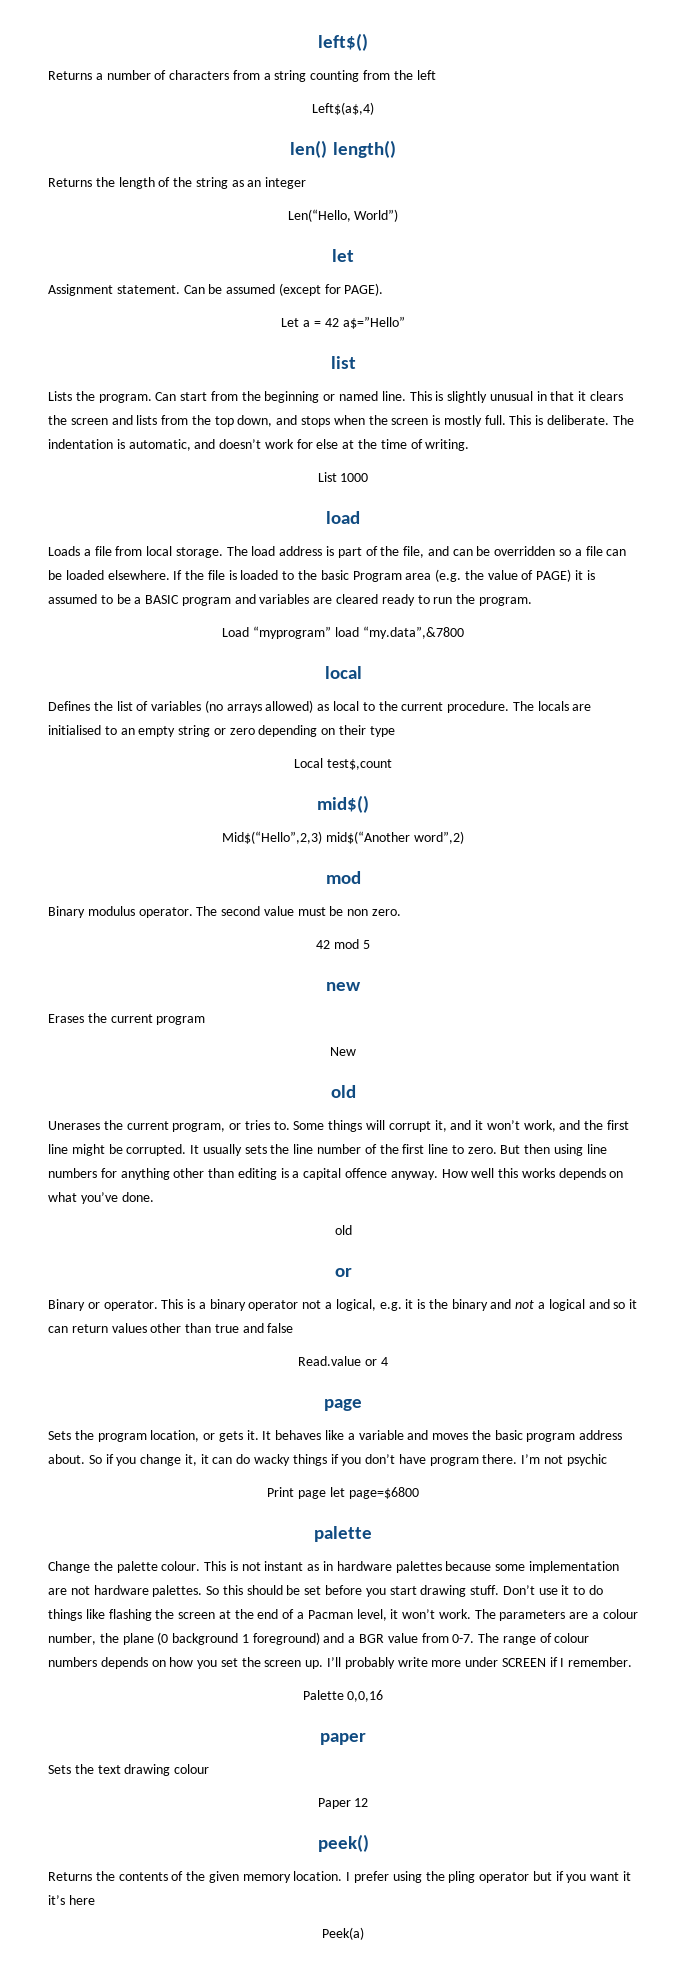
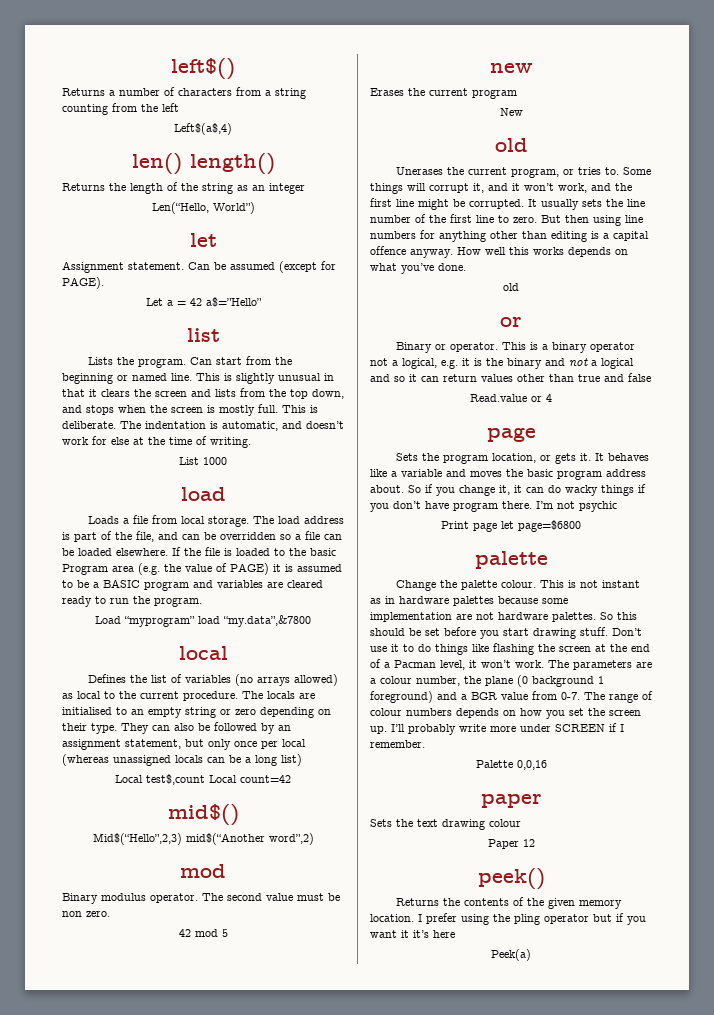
[369,726,395,737] type -> [91,722,291,734] [62,739,306,750] [62,754,302,766] type. They can also be followed by an assignment statement, but only once per local (whereas unassigned locals can be a long list)
(392, 764) none -> [209,775,291,783] Local count=42

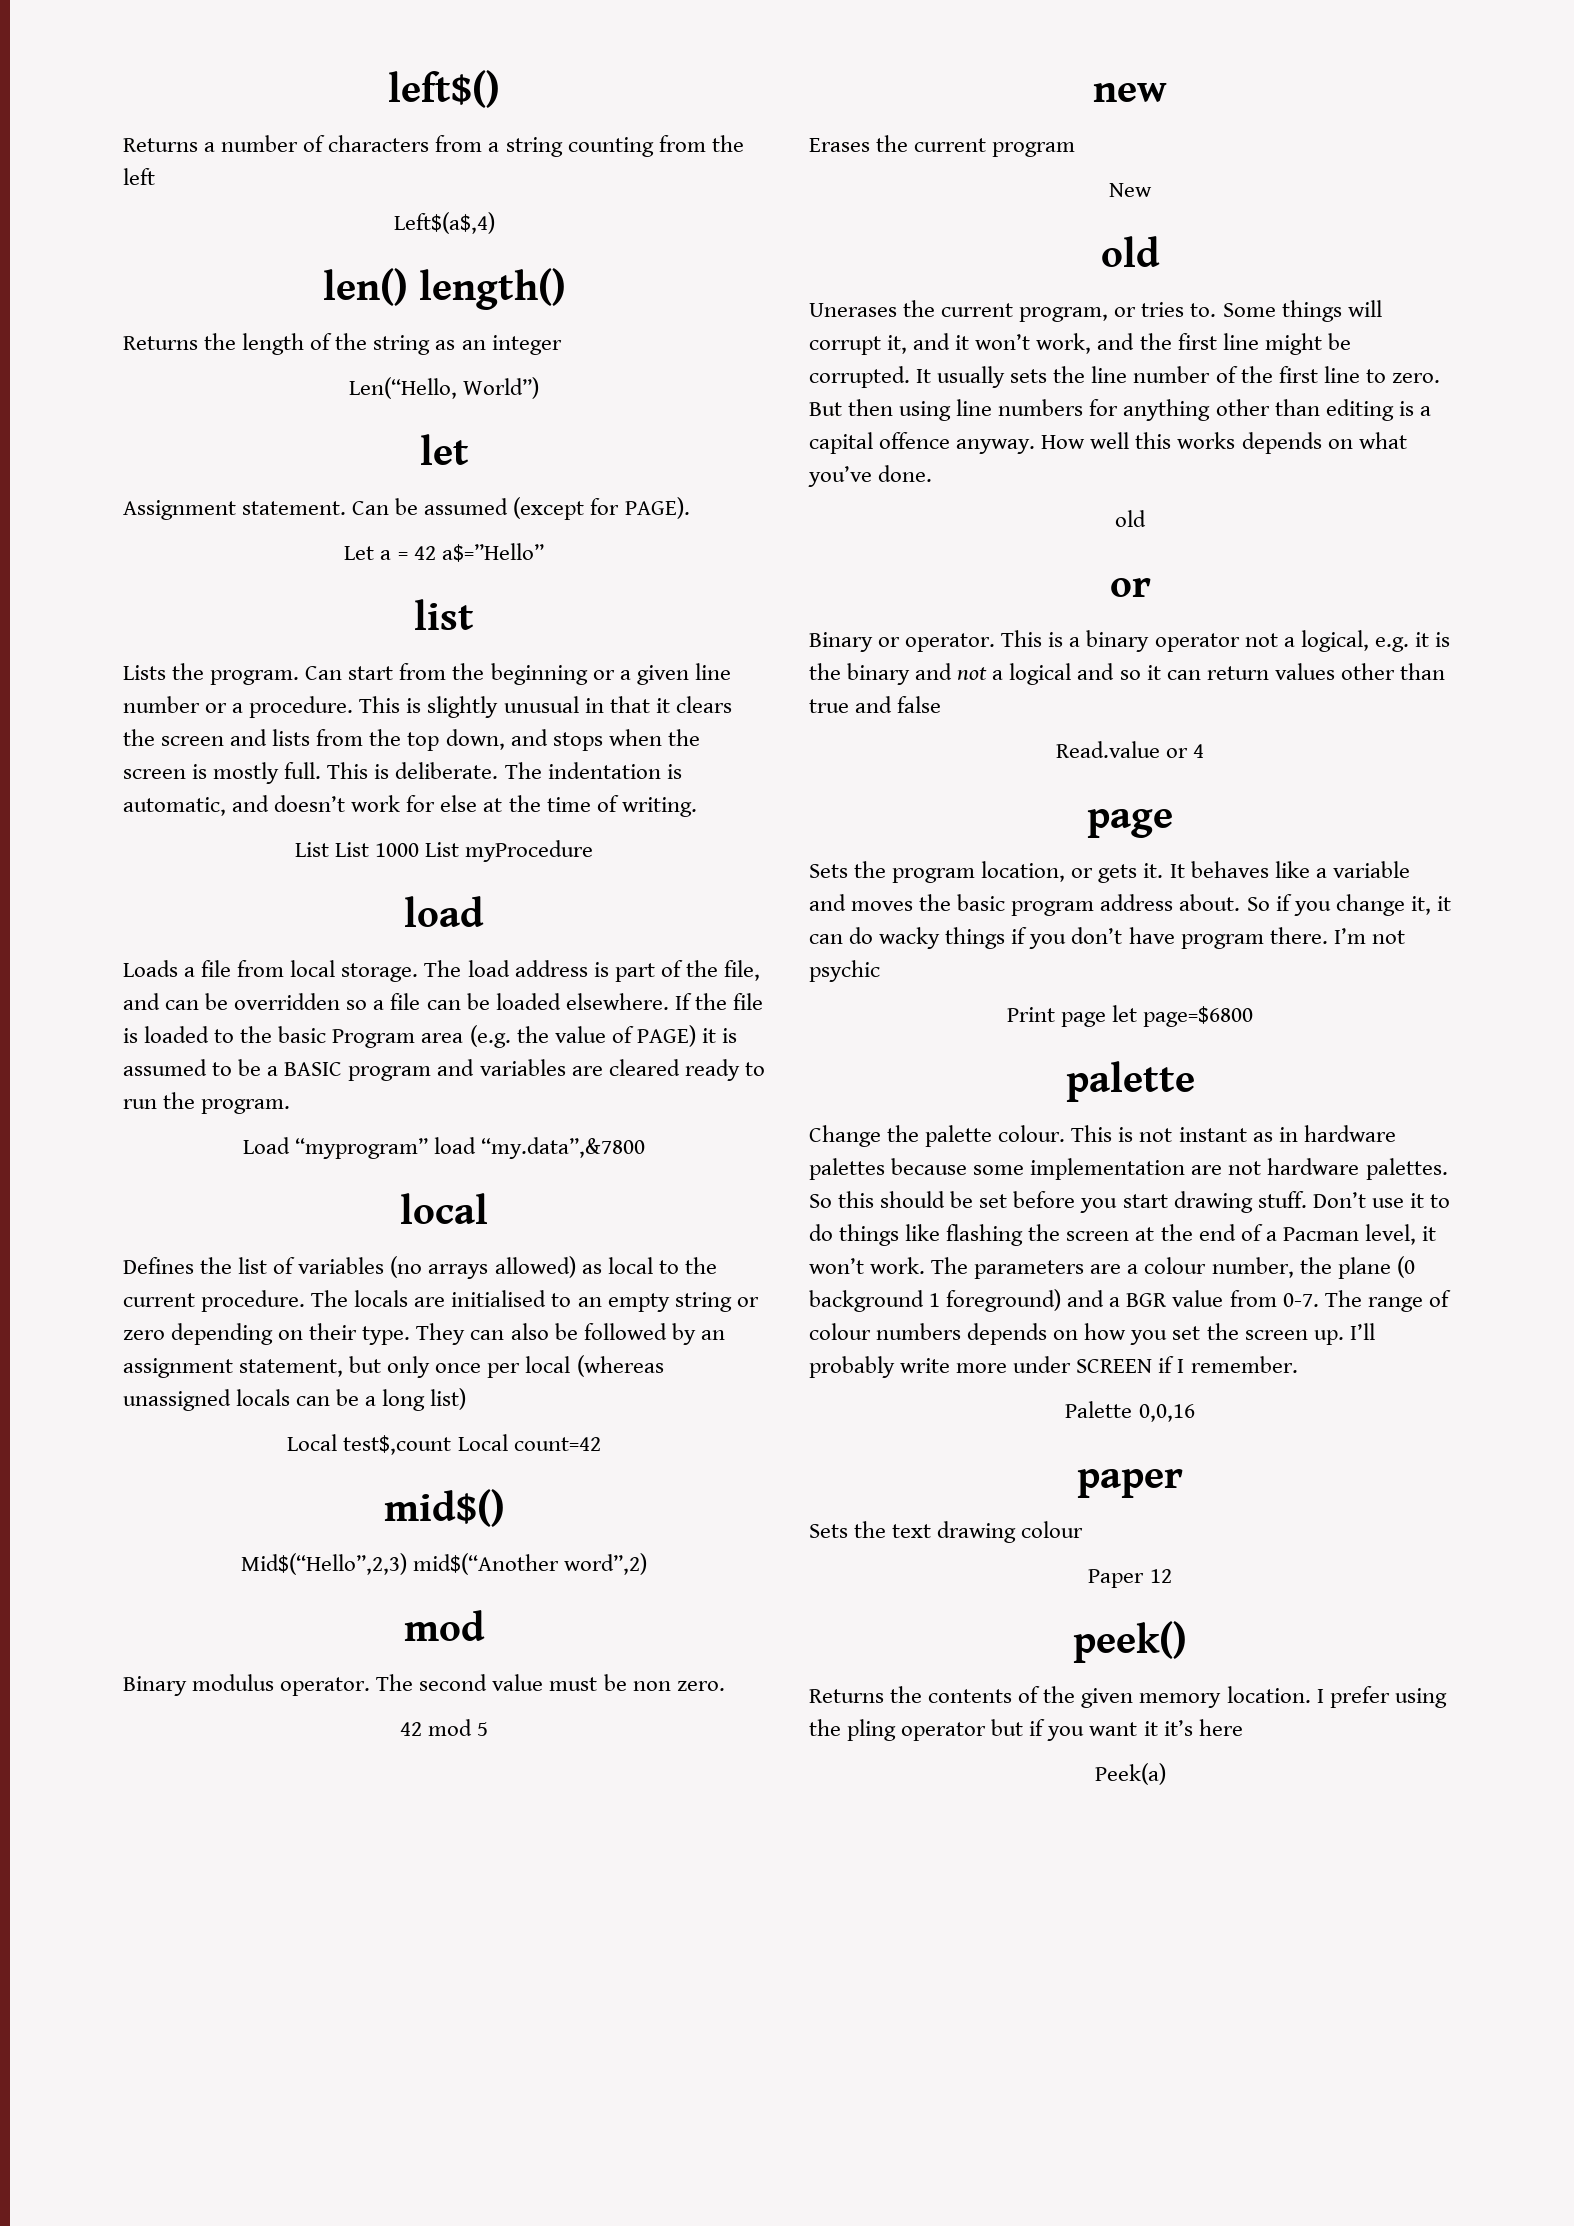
[132,373,192,381] named line. -> [619,663,731,685] [123,696,354,718] a given line number or a procedure.
(199, 461) none -> [334,842,369,857] List
(227, 461) none -> [425,840,594,862] List myProcedure

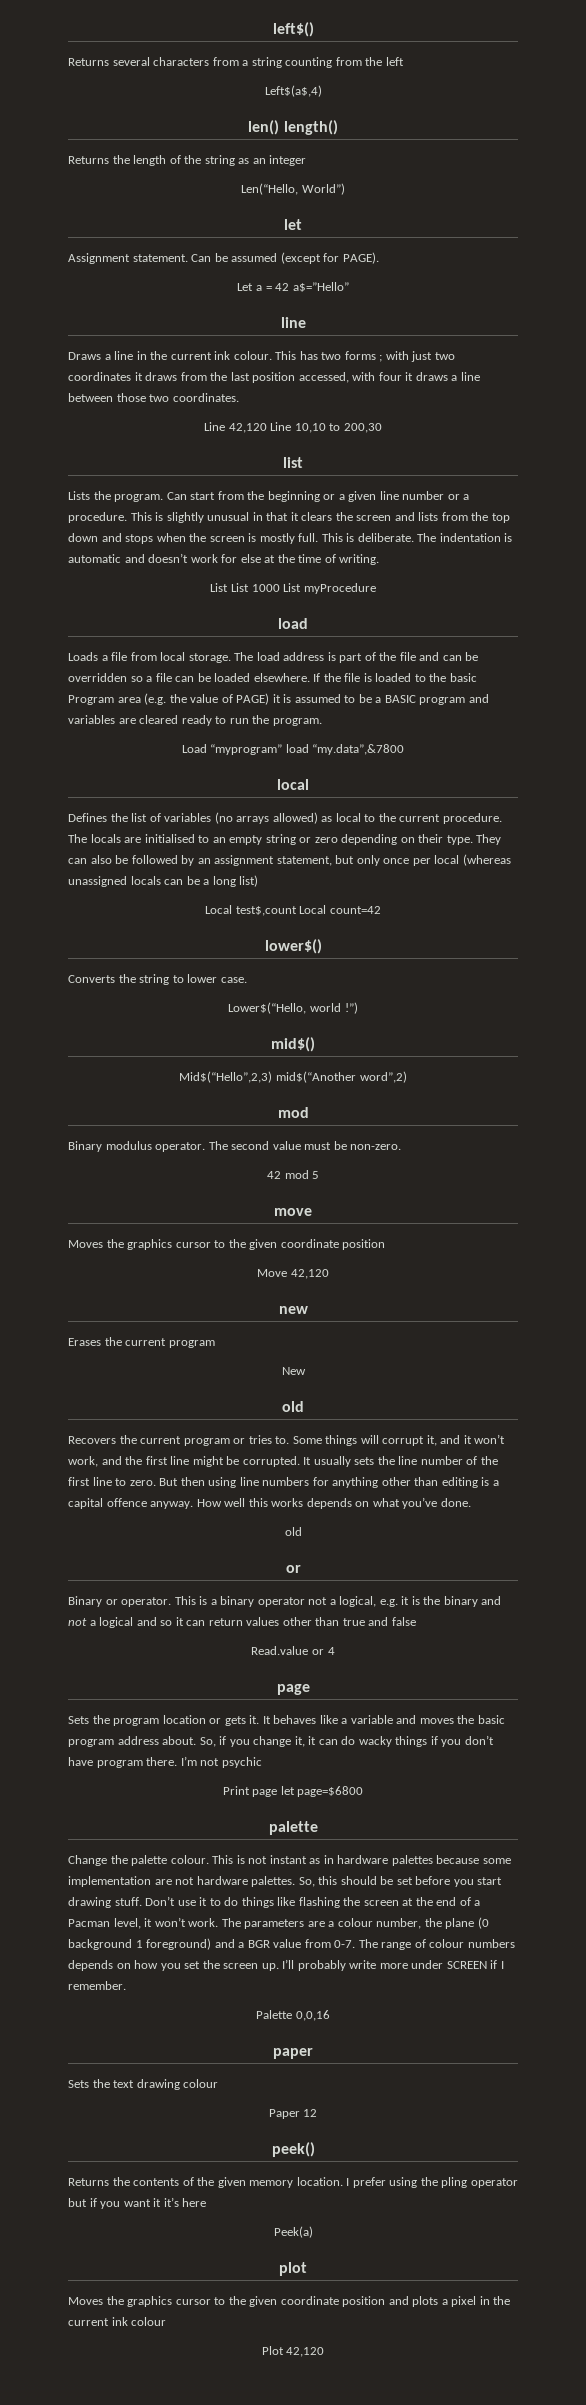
[204,135,326,152] a number of -> [112,57,150,66] several
(544, 552) none -> [280,317,306,328] [68,351,455,362] [68,372,480,383] [68,393,239,402] [204,422,382,433] // line // Draws a line in the current ink colour. This has two forms ; with just two coordinates it draws from the last position accessed, with four it draws a line between those two coordinates. // Line 42,120 Line 10,10 to 200,30
[445,729,505,750] down, -> [68,533,98,542] down
[123,797,226,816] automatic, -> [68,554,121,563] automatic
[723,960,760,981] file, -> [399,652,416,661] file
(601, 1444) none -> [264,939,322,954] [68,974,247,985] [228,1002,358,1014] // lower$() // Converts the string to lower case. // Lower$(“Hello, world !”)
[632,1681,725,1691] non zero. -> [350,1144,402,1150] non-zero.
(489, 1729) none -> [274,1208,312,1216] [68,1239,386,1250] [257,1269,329,1279] // move // Moves the graphics cursor to the given coordinate position // Move 42,120
[809,300,1109,322] Unerases the current program, -> [68,1435,230,1446] Recovers the current program
[981,861,1066,882] location, -> [162,1715,206,1724] location
[1246,897,1270,911] So -> [199,1737,216,1747] So,
[809,1194,832,1208] So -> [298,1877,315,1887] So,
(1166, 1774) none -> [279,2262,307,2276] [68,2296,511,2307] [68,2317,167,2326] [261,2346,325,2357] // plot // Moves the graphics cursor to the given coordinate position and plots a pixel in the current ink colour // Plot 42,120

